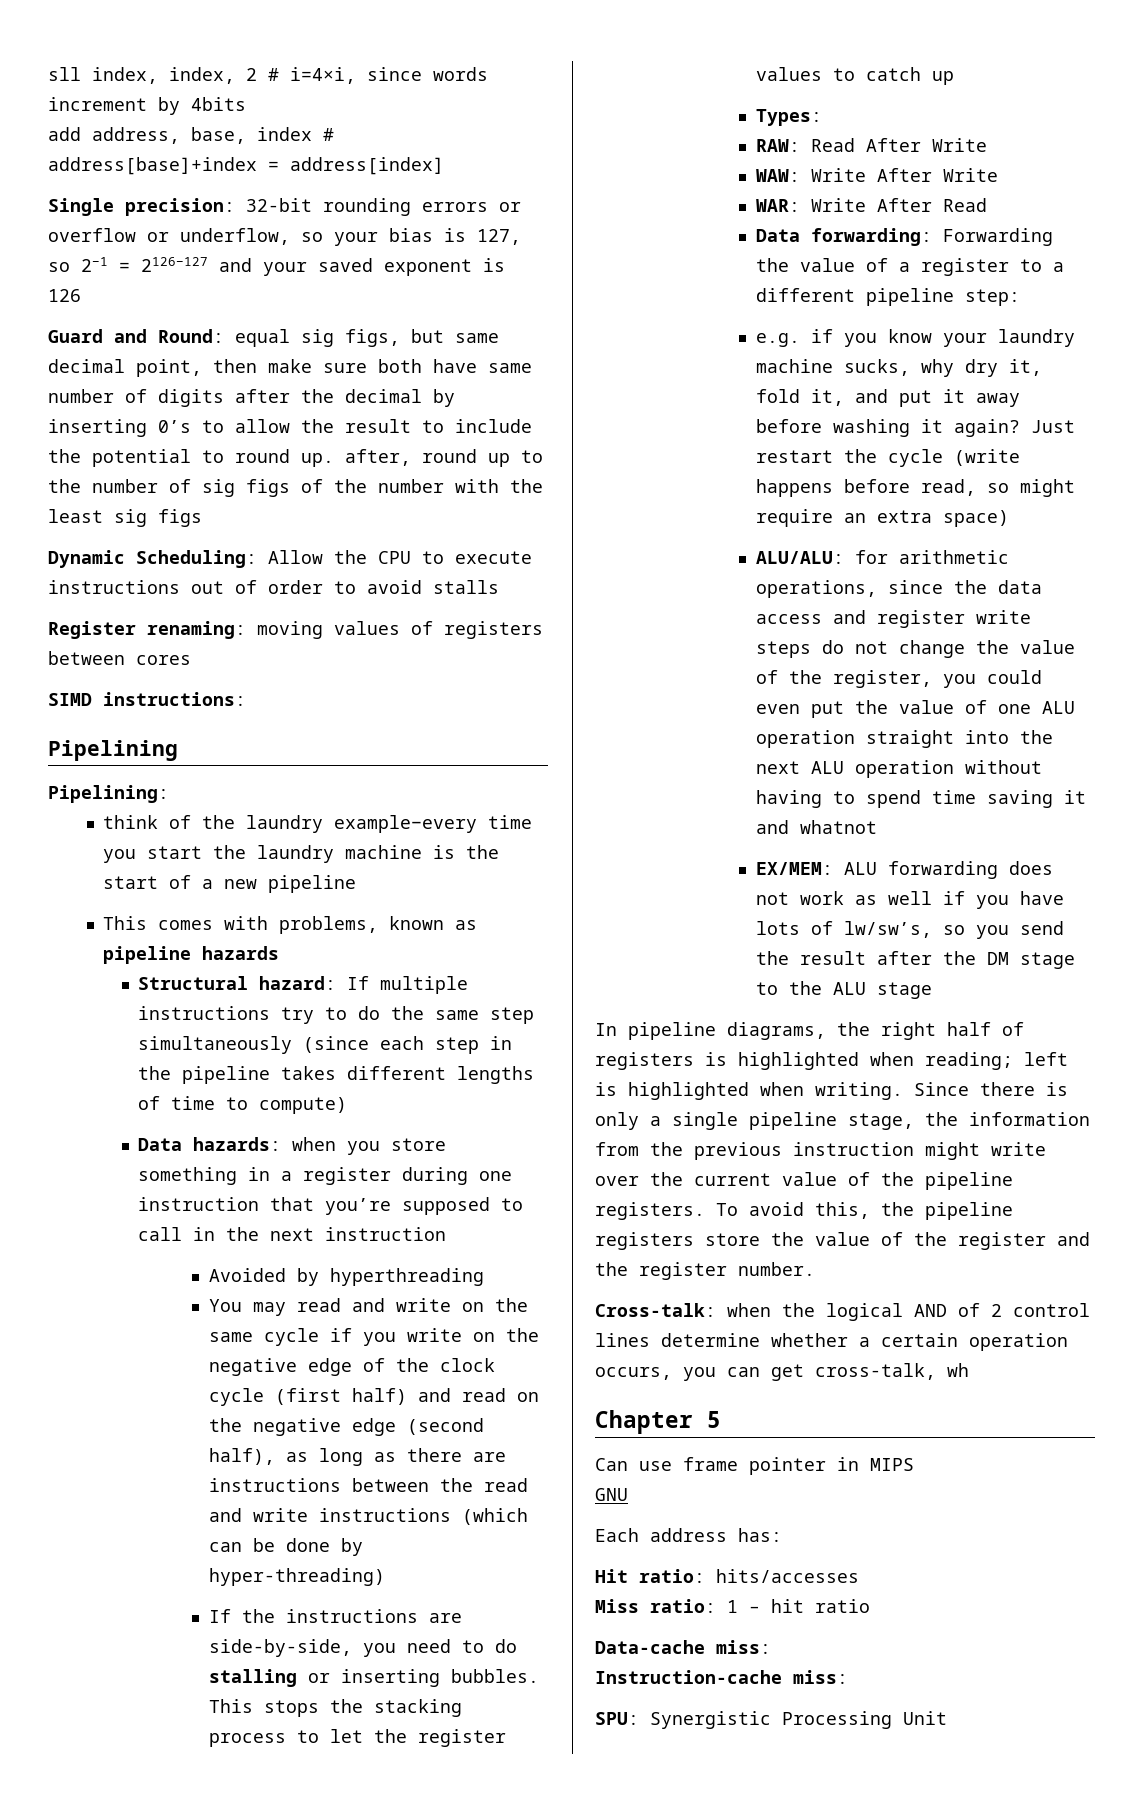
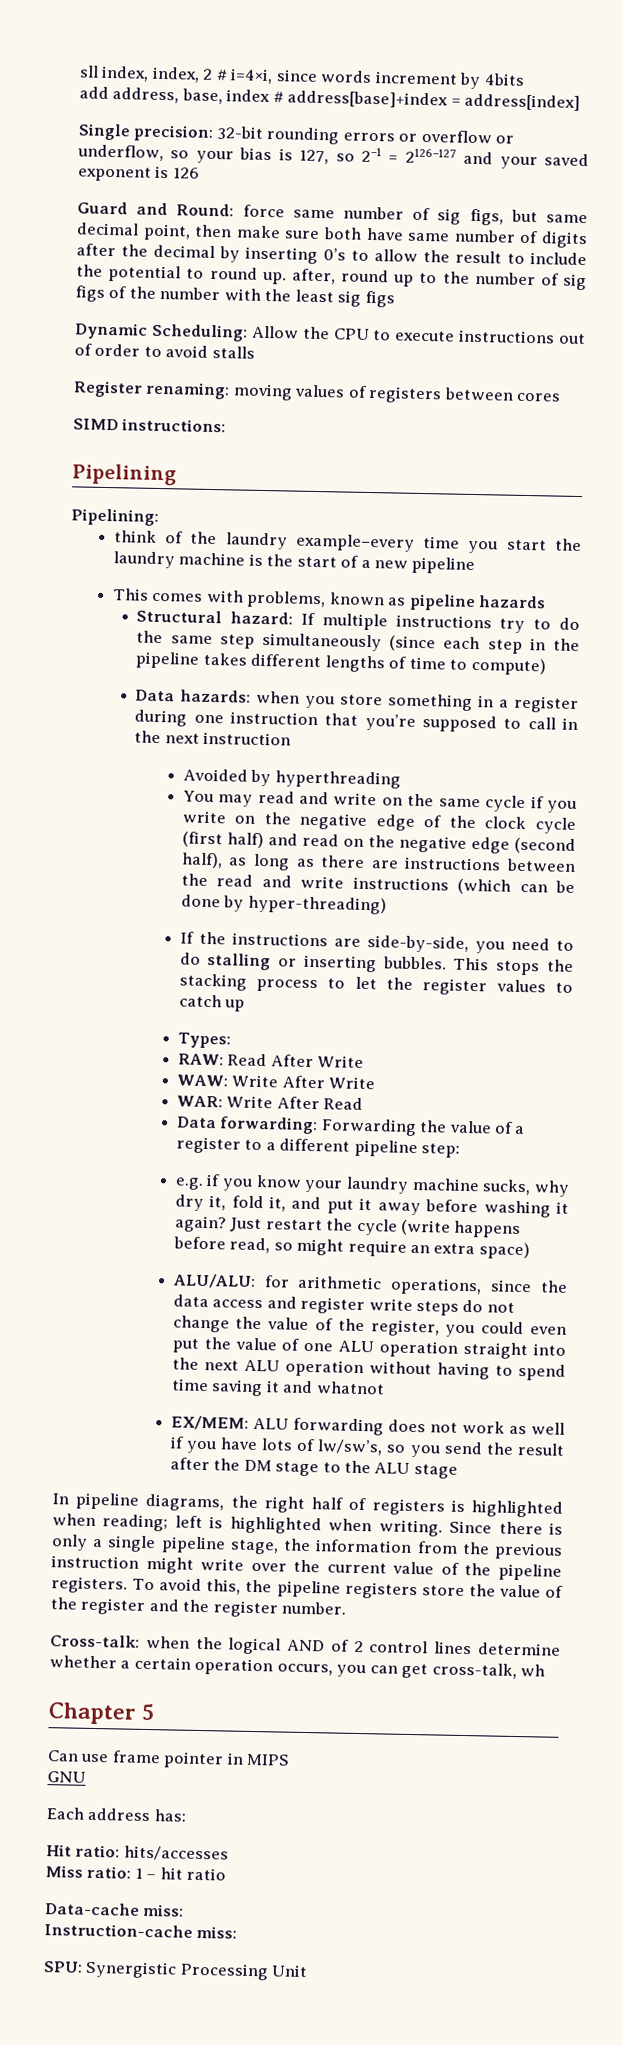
[235,329,290,347] equal -> [242,204,431,221] force same number of

